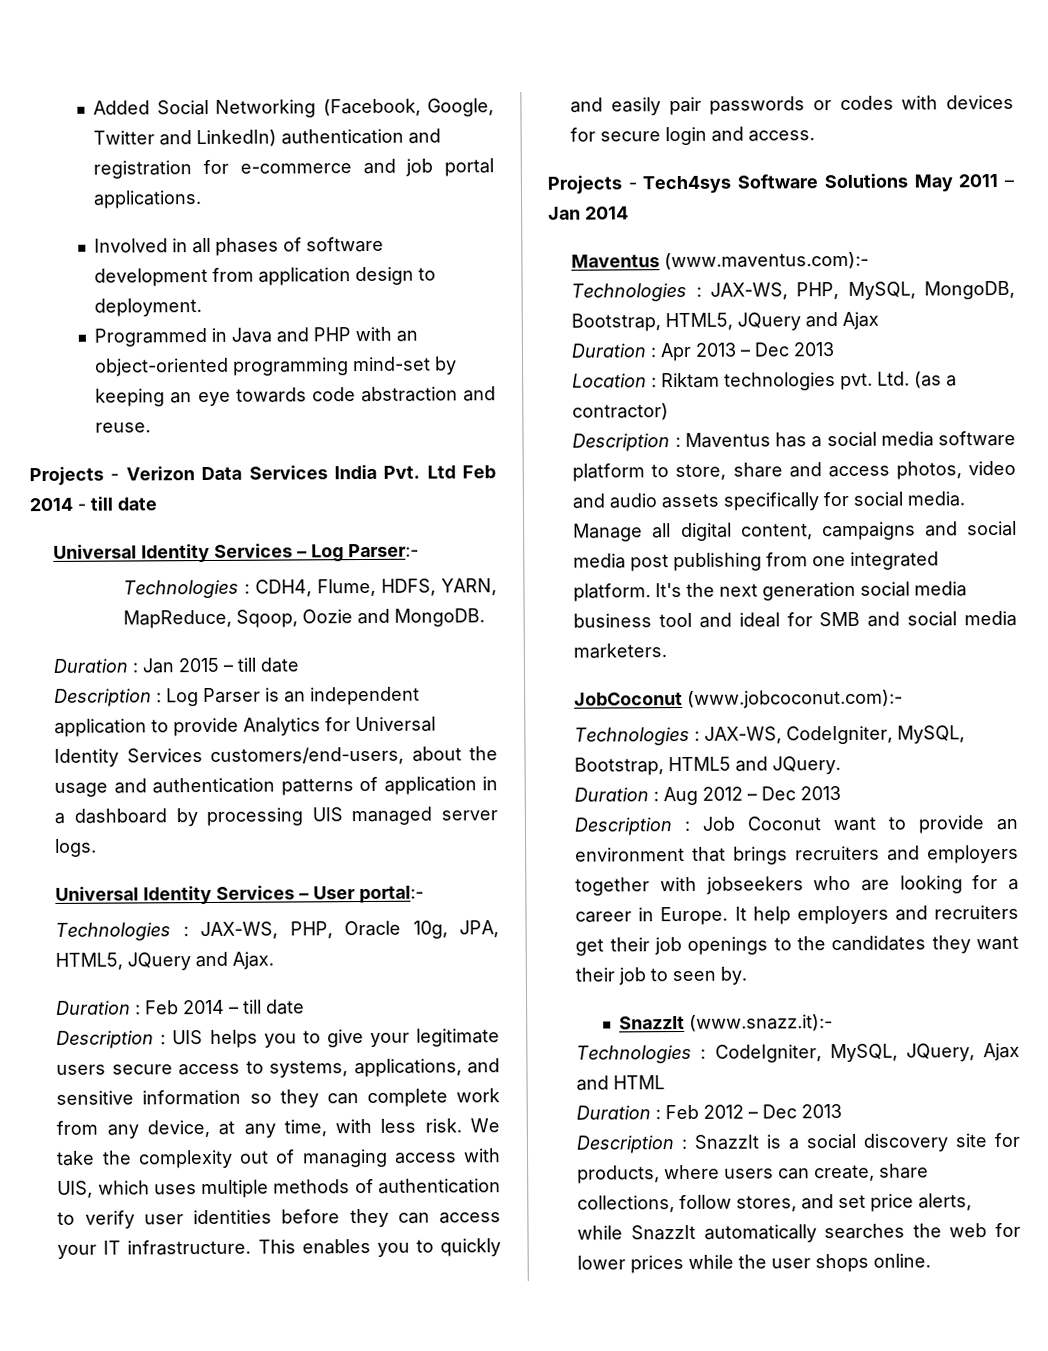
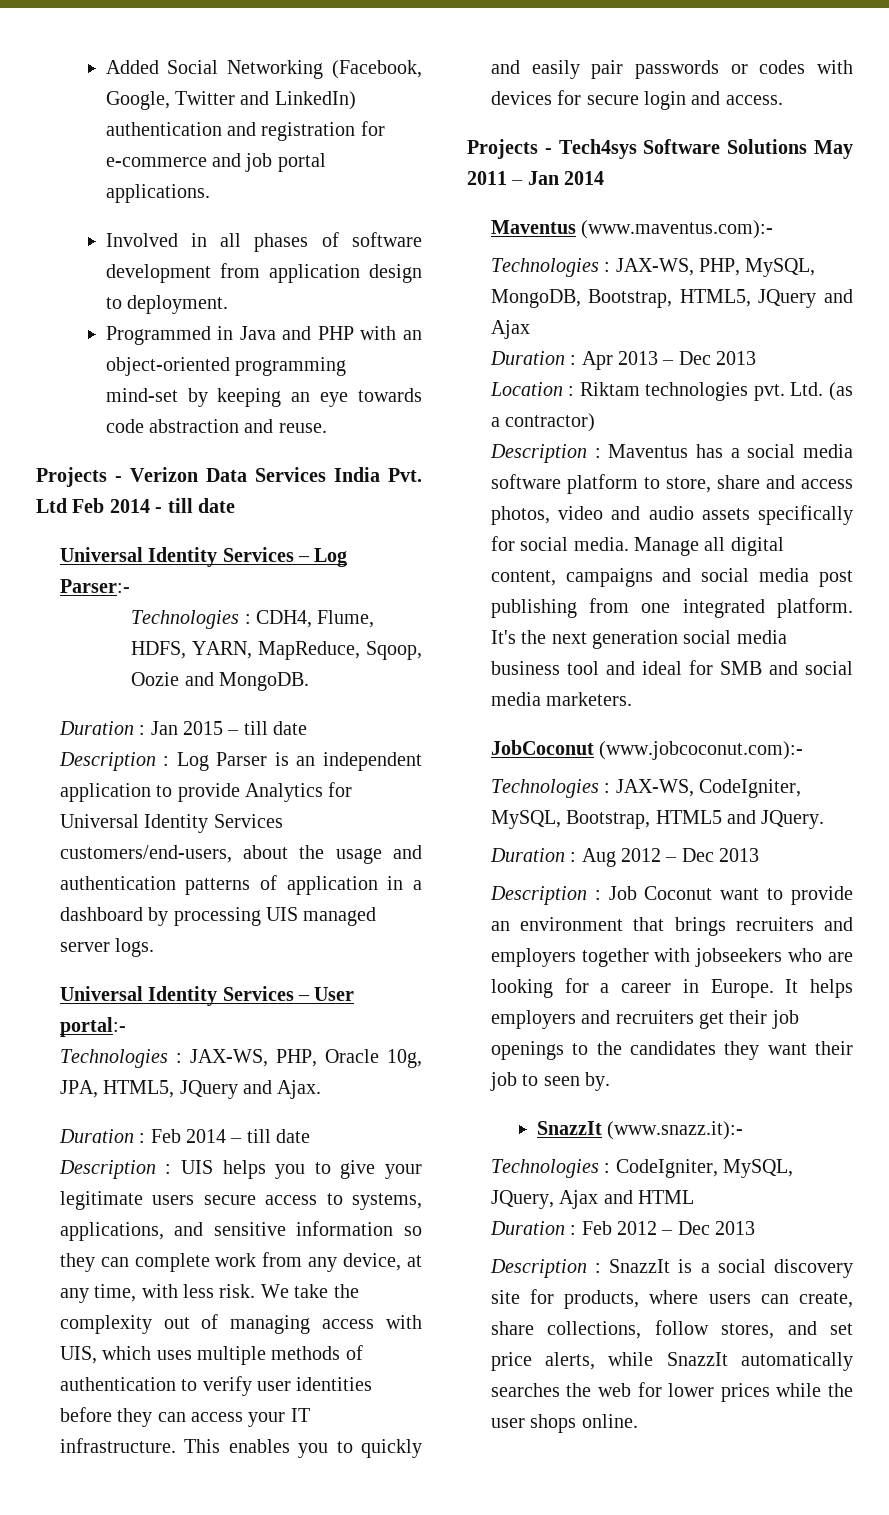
[752,906,791,925] help -> [810,979,853,998] helps

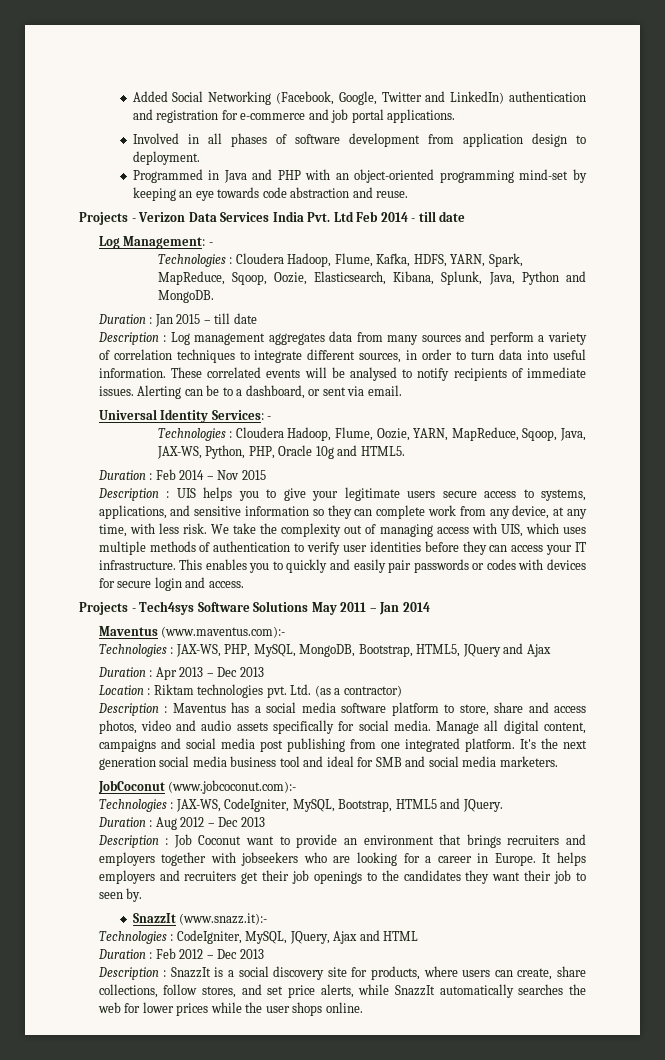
[59,547,348,567] [59,579,130,593] [131,610,375,629] Universal Identity Services – Log Parser:- // Technologies : CDH4, Flume, -> [98,236,213,249] [157,253,411,267] Log Management: - // Technologies : Cloudera Hadoop, Flume, Kafka,
[258,641,422,660] [131,672,180,686] MapReduce, Sqoop, Oozie -> [488,253,523,267] [157,271,559,285] Spark, MapReduce, Sqoop, Oozie, Elasticsearch, Kibana, Splunk, Java, Python
[216,752,423,771] [59,782,353,802] [59,814,283,833] [59,845,422,864] [59,875,422,895] [59,907,377,926] [59,938,155,957] [59,986,355,1006] [59,1017,126,1037] [59,1049,423,1068] [59,1080,322,1099] Parser is an independent application to provide Analytics for Universal Identity Services customers/end-users, about the usage and authentication patterns of application in a dashboard by processing UIS managed server logs. // Universal Identity Services – User portal:- // Technologies : JAX-WS, PHP, Oracle 10g, JPA, HTML5, JQuery and Ajax. -> [194,331,588,345] [98,349,586,363] [98,367,586,381] [98,385,402,399] [98,409,272,423] [157,427,586,441] [156,445,405,459] management aggregates data from many sources and perform a variety of correlation techniques to integrate different sources, in order to turn data into useful information. These correlated events will be analysed to notify recipients of immediate issues. Alerting can be to a dashboard, or sent via email. // Universal Identity Services: - // Technologies : Cloudera Hadoop, Flume, Oozie, YARN, MapReduce, Sqoop, Java, JAX-WS, Python, PHP, Oracle 10g and HTML5.
[246,1129,311,1143] till date -> [217,470,266,480] Nov 2015

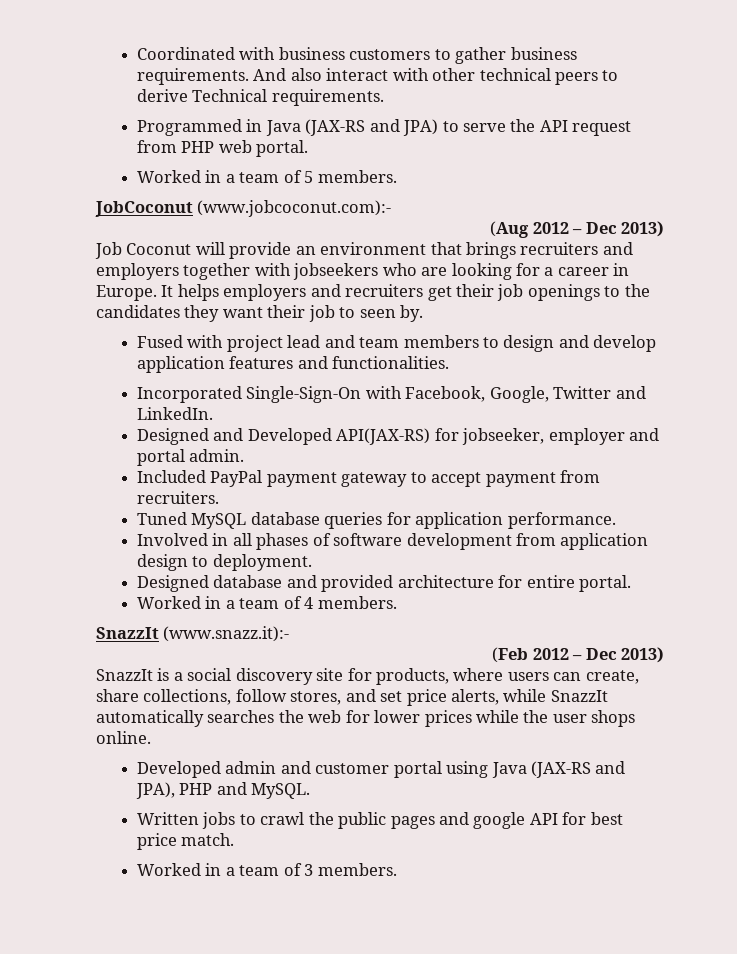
[132,91,586,105] [132,109,456,123] [132,133,586,147] [132,151,200,165] [132,169,588,183] [132,187,409,201] [79,211,466,225] [98,236,213,249] [157,253,523,267] [157,271,587,285] [157,290,214,303] [97,313,257,327] [97,331,588,345] [98,349,586,363] [98,367,586,381] [98,385,402,399] [98,409,272,423] [157,427,586,441] [156,445,405,459] [97,469,266,480] [97,487,586,501] [98,505,587,519] [98,523,586,537] [98,541,587,555] [98,559,586,573] [98,577,244,591] [79,601,430,615] [98,626,286,638] [98,643,551,657] [97,667,264,680] [98,684,402,698] [97,702,586,716] [98,720,587,734] [98,738,588,752] [98,756,558,770] [97,780,297,794] [98,798,503,812] [97,817,265,830] [97,834,290,848] Added Social Networking (Facebook, Google, Twitter and LinkedIn) authentication and registration for e-commerce and job portal applications. // Involved in all phases of software development from application design to deployment. // Programmed in Java and PHP with an object-oriented programming mind-set by keeping an eye towards code abstraction and reuse. // Projects - Verizon Data Services India Pvt. Ltd Feb 2014 - till date // Log Management: - // Technologies : Cloudera Hadoop, Flume, Kafka, HDFS, YARN, Spark, MapReduce, Sqoop, Oozie, Elasticsearch, Kibana, Splunk, Java, Python and MongoDB. // Duration : Jan 2015 – till date // Description : Log management aggregates data from many sources and perform a variety of correlation techniques to integrate different sources, in order to turn data into useful information. These correlated events will be analysed to notify recipients of immediate issues. Alerting can be to a dashboard, or sent via email. // Universal Identity Services: - // Technologies : Cloudera Hadoop, Flume, Oozie, YARN, MapReduce, Sqoop, Java, JAX-WS, Python, PHP, Oracle 10g and HTML5. // Duration : Feb 2014 – Nov 2015 // Description : UIS helps you to give your legitimate users secure access to systems, applications, and sensitive information so they can complete work from any device, at any time, with less risk. We take the complexity out of managing access with UIS, which uses multiple methods of authentication to verify user identities before they can access your IT infrastructure. This enables you to quickly and easily pair passwords or codes with devices for secure login and access. // Projects - Tech4sys Software Solutions May 2011 – Jan 2014 // Maventus (www.maventus.com):- // Technologies : JAX-WS, PHP, MySQL, MongoDB, Bootstrap, HTML5, JQuery and Ajax // Duration : Apr 2013 – Dec 2013 // Location : Riktam technologies pvt. Ltd. (as a contractor) // Description : Maventus has a social media software platform to store, share and access photos, video and audio assets specifically for social media. Manage all digital content, campaigns and social media post publishing from one integrated platform. It's the next generation social media business tool and ideal for SMB and social media marketers. // JobCoconut (www.jobcoconut.com):- // Technologies : JAX-WS, CodeIgniter, MySQL, Bootstrap, HTML5 and JQuery. // Duration : Aug 2012 – Dec 2013 // Description : Job Coconut want to -> [136,47,577,64] [136,68,619,85] [136,89,384,106] [136,119,632,136] [136,140,309,157] [136,170,397,183] [94,200,392,217] [490,221,664,238] [94,242,225,259] Coordinated with business customers to gather business requirements. And also interact with other technical peers to derive Technical requirements. // Programmed in Java (JAX-RS and JPA) to serve the API request from PHP web portal. // Worked in a team of 5 members. // JobCoconut (www.jobcoconut.com):- // (Aug 2012 – Dec 2013) // Job Coconut will
[132,913,268,925] [98,930,419,944] [97,948,264,959] [97,967,167,980] SnazzIt (www.snazz.it):- // Technologies : CodeIgniter, MySQL, JQuery, Ajax and HTML // Duration : Feb 2012 – Dec 2013 // Description : -> [136,335,657,352] [136,356,450,373] [136,386,646,403] [136,407,213,420] [136,428,660,445] [136,449,245,466] [136,470,601,487] [136,491,219,504] [136,512,616,529] [136,533,649,550] [136,554,312,571] [136,575,632,592] [136,596,397,609] [95,626,290,642] [492,647,664,663] Fused with project lead and team members to design and develop application features and functionalities. // Incorporated Single-Sign-On with Facebook, Google, Twitter and LinkedIn. // Designed and Developed API(JAX-RS) for jobseeker, employer and portal admin. // Included PayPal payment gateway to accept payment from recruiters. // Tuned MySQL database queries for application performance. // Involved in all phases of software development from application design to deployment. // Designed database and provided architecture for entire portal. // Worked in a team of 4 members. // SnazzIt (www.snazz.it):- // (Feb 2012 – Dec 2013) //
(363, 1007) none -> [136,761,626,778] [135,782,311,799] [136,812,623,829] [136,833,235,850] [136,863,397,876] // Developed admin and customer portal using Java (JAX-RS and JPA), PHP and MySQL. // Written jobs to crawl the public pages and google API for best price match. // Worked in a team of 3 members.

